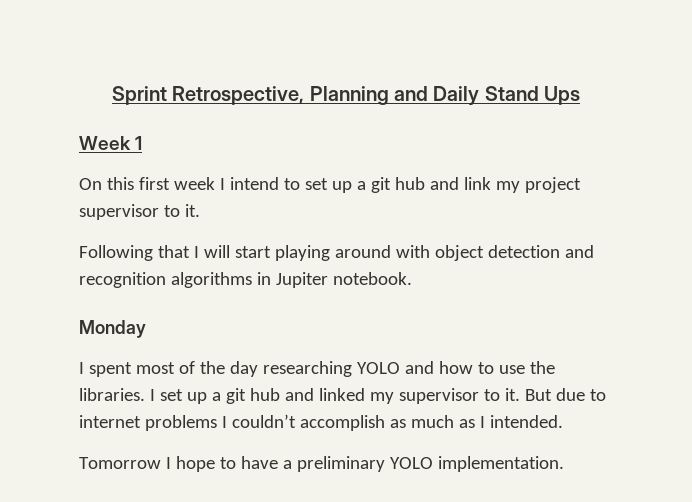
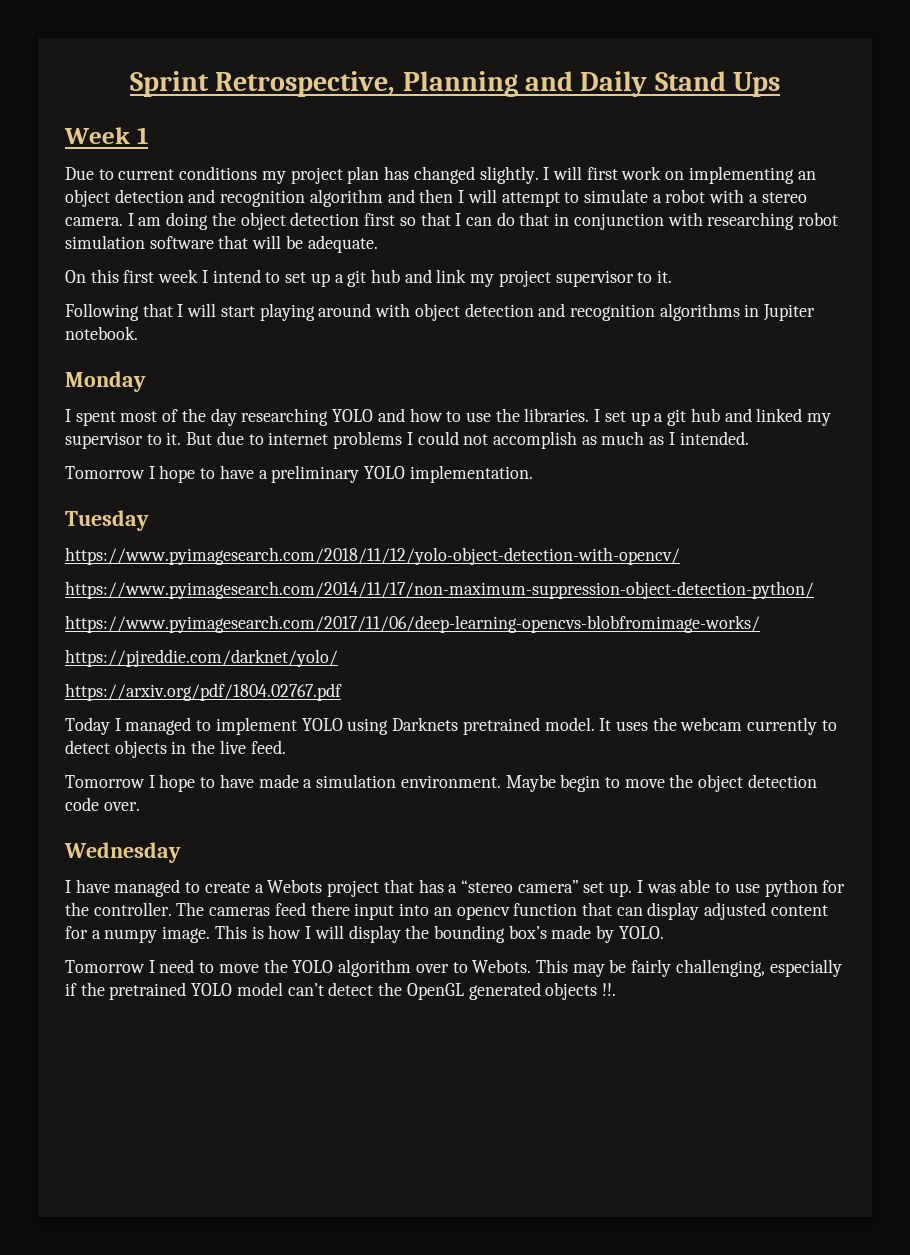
(143, 143) none -> [65,166,816,184] [65,189,807,207] [65,212,839,230] [65,235,378,253] // Due to current conditions my project plan has changed slightly. I will first work on implementing an object detection and recognition algorithm and then I will attempt to simulate a robot with a stereo camera. I am doing the object detection first so that I can do that in conjunction with researching robot simulation software that will be adequate.
[231,414,296,428] couldn’t -> [417,431,489,445] could not
(564, 464) none -> [65,510,149,531] [65,547,680,565] [65,581,814,599] [65,615,760,633] [65,649,338,667] [65,683,342,701] [65,717,837,735] [65,740,286,758] [65,774,817,792] [65,797,140,811] [64,842,181,863] [65,879,846,897] [65,902,828,920] [65,925,664,943] [65,959,842,977] [65,982,616,1000] // Tuesday // https://www.pyimagesearch.com/2018/11/12/yolo-object-detection-with-opencv/ // https://www.pyimagesearch.com/2014/11/17/non-maximum-suppression-object-detection-python/ // https://www.pyimagesearch.com/2017/11/06/deep-learning-opencvs-blobfromimage-works/ // https://pjreddie.com/darknet/yolo/ // https://arxiv.org/pdf/1804.02767.pdf // Today I managed to implement YOLO using Darknets pretrained model. It uses the webcam currently to detect objects in the live feed. // Tomorrow I hope to have made a simulation environment. Maybe begin to move the object detection code over. // Wednesday // I have managed to create a Webots project that has a “stereo camera” set up. I was able to use python for the controller. The cameras feed there input into an opencv function that can display adjusted content for a numpy image. This is how I will display the bounding box’s made by YOLO. // Tomorrow I need to move the YOLO algorithm over to Webots. This may be fairly challenging, especially if the pretrained YOLO model can’t detect the OpenGL generated objects !!.

